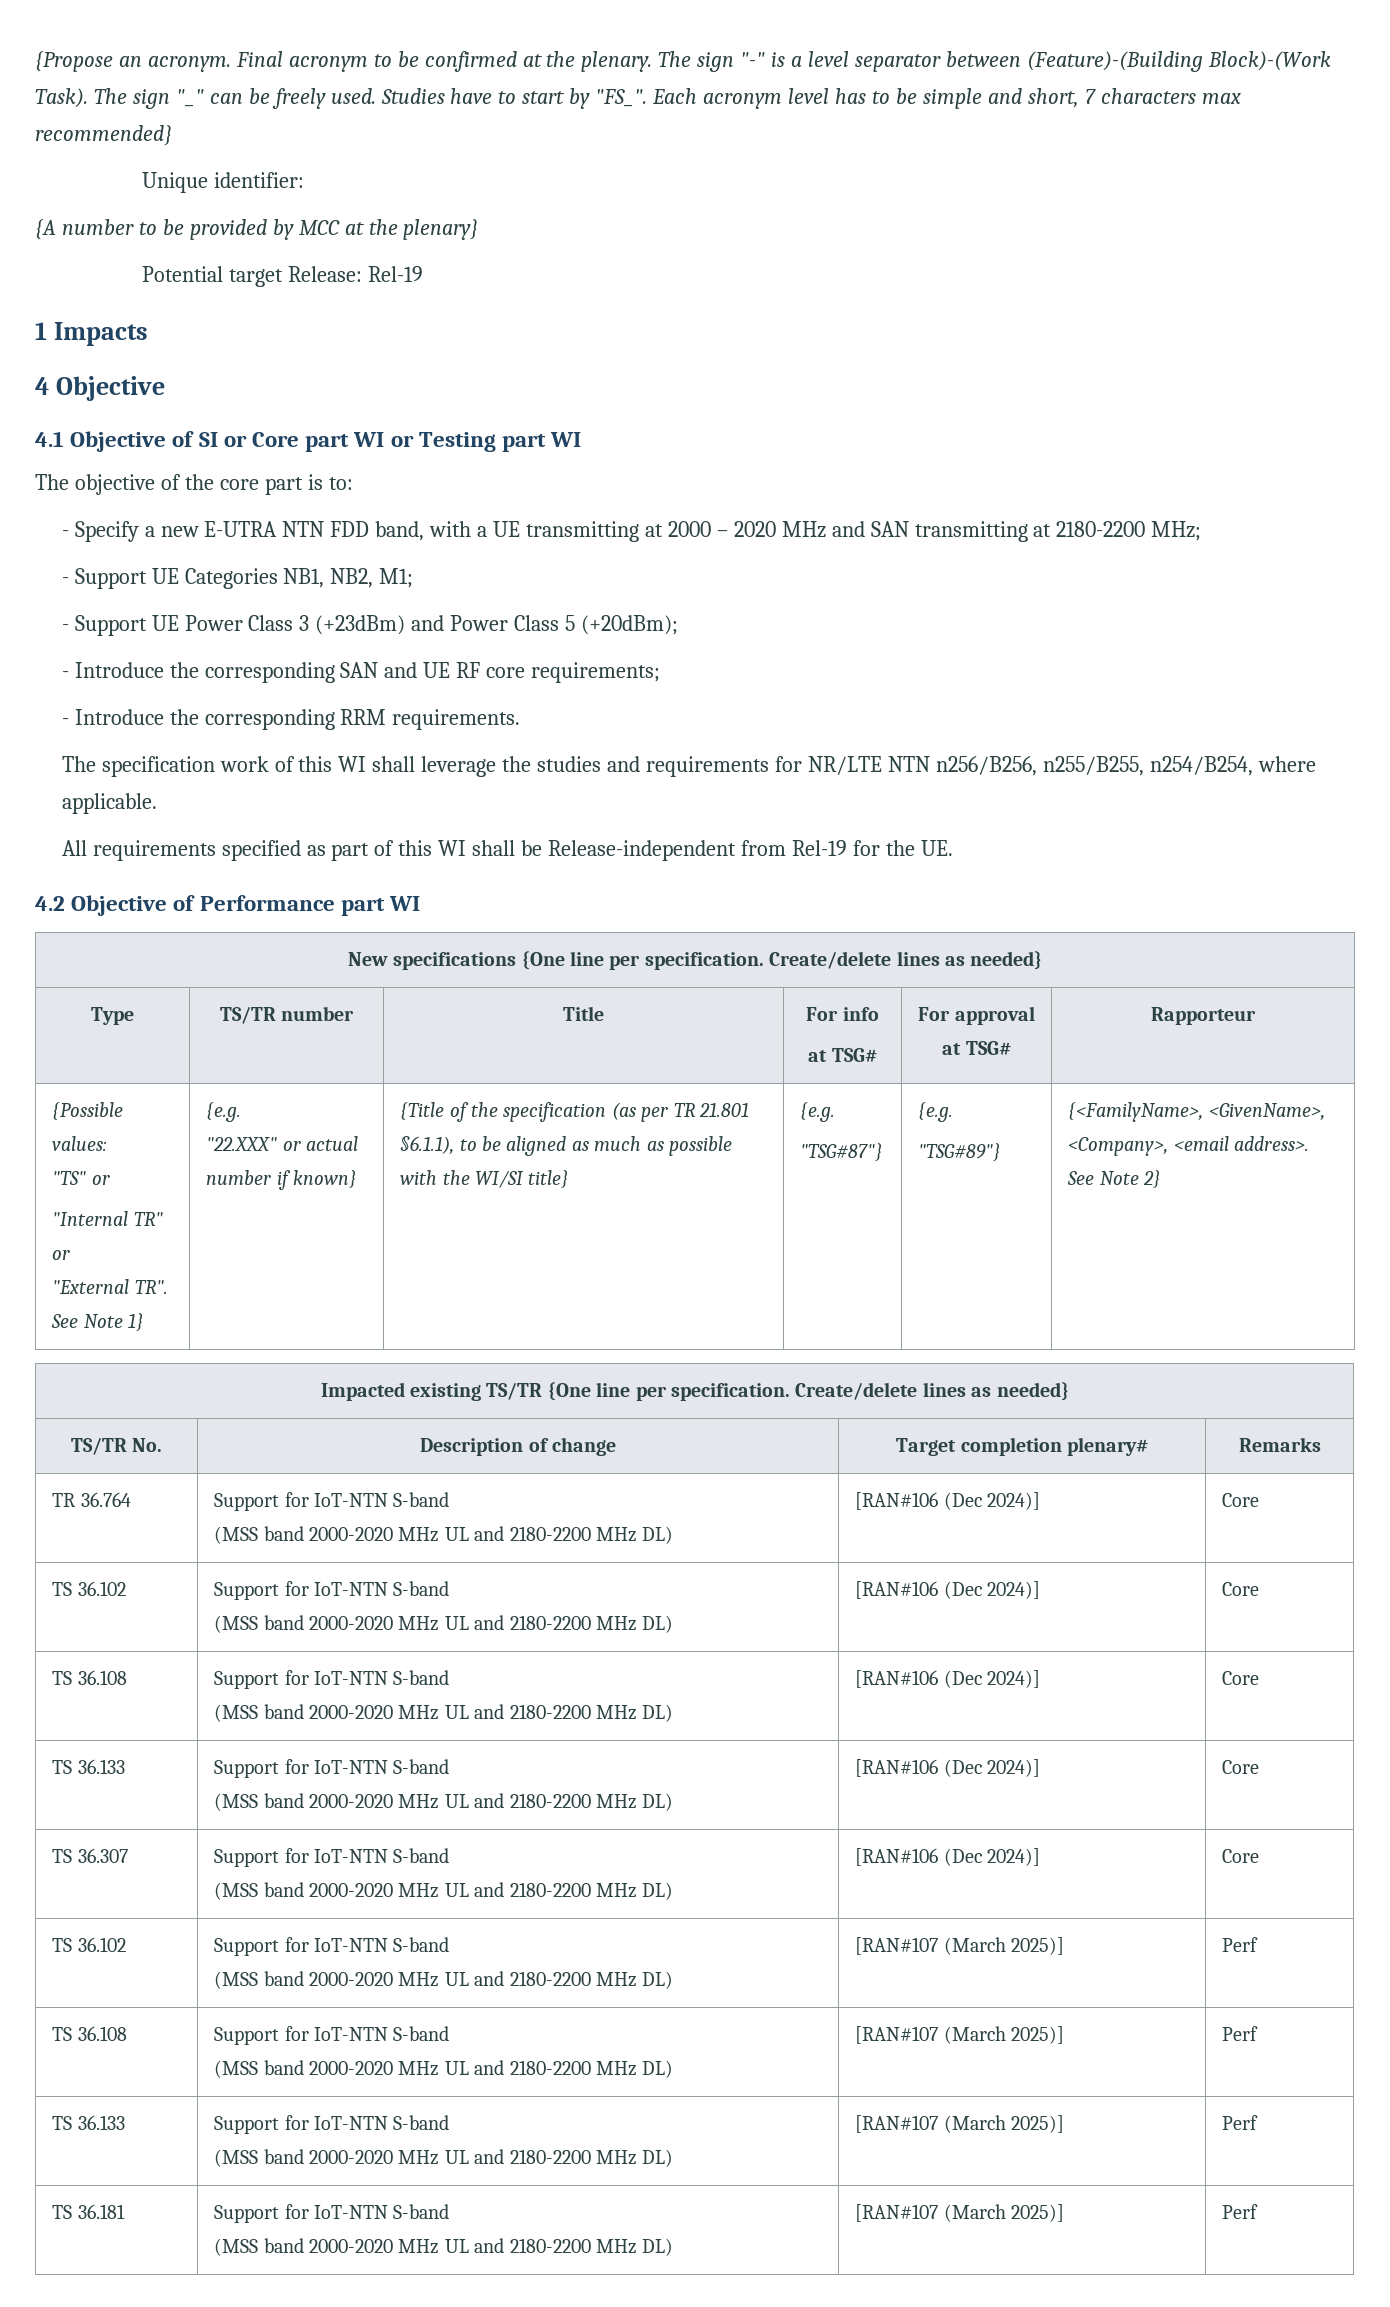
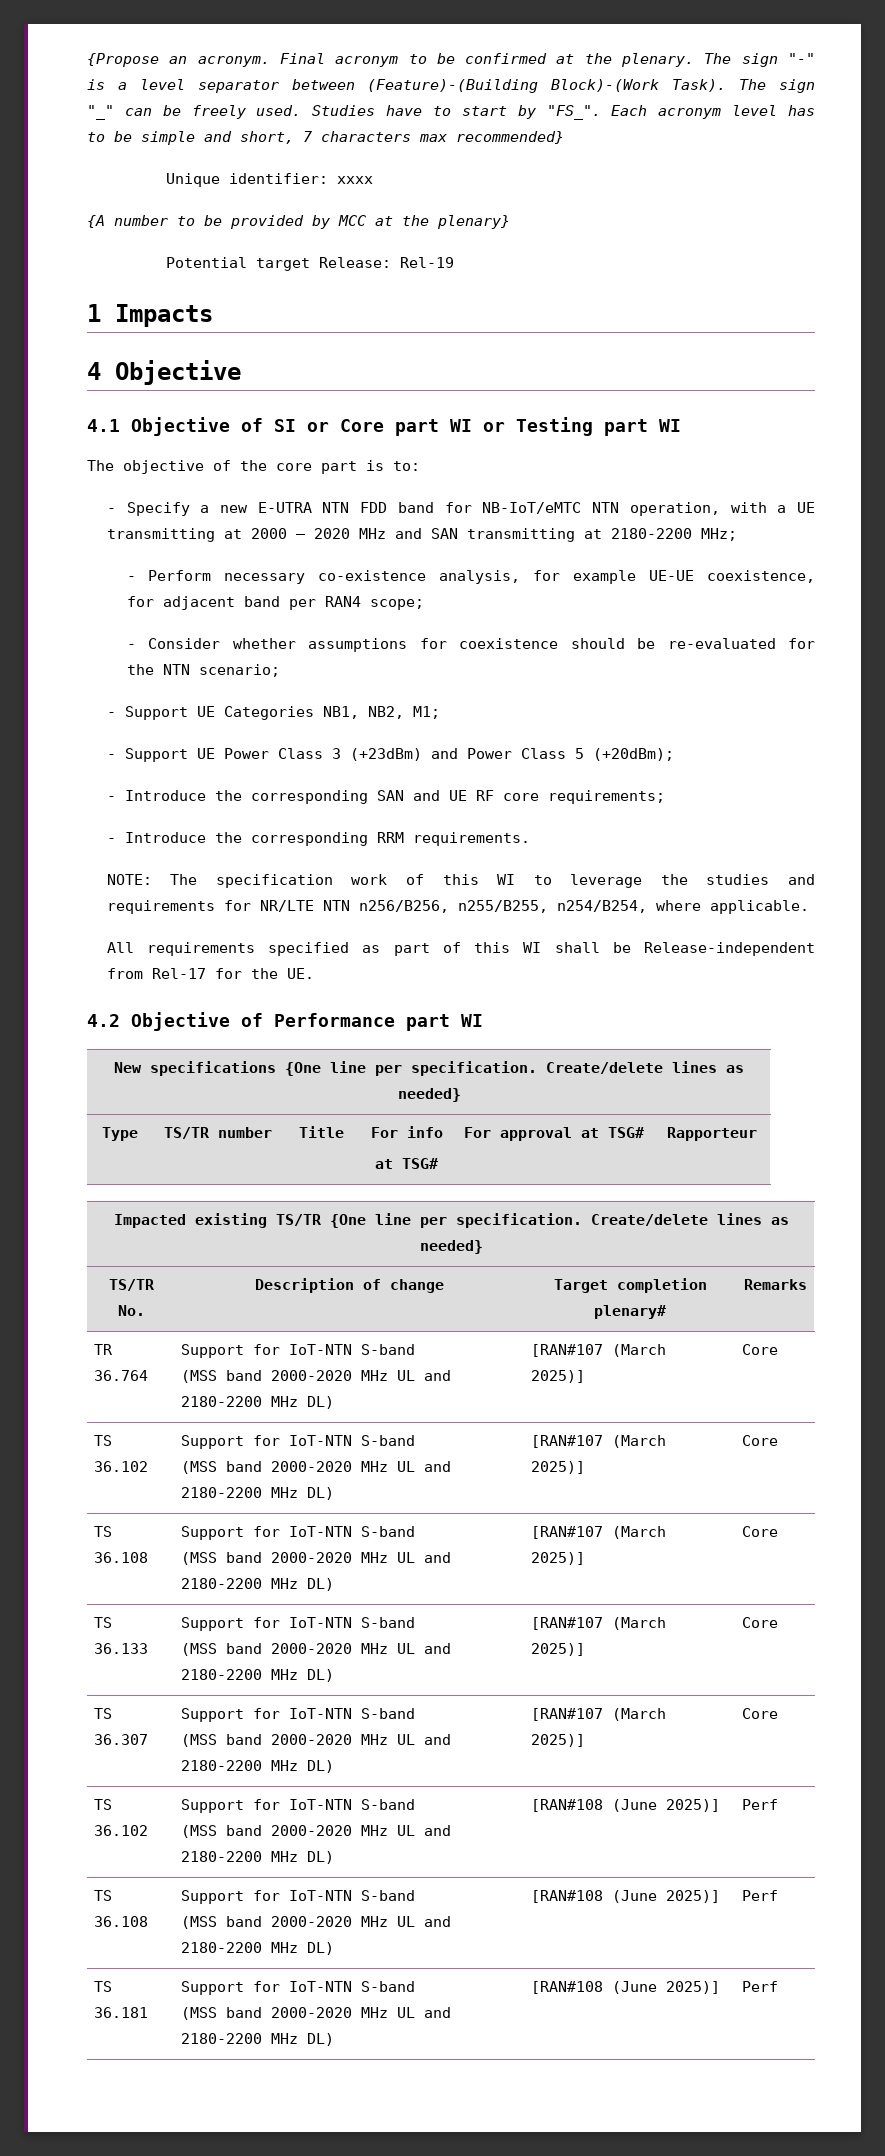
(304, 180) none -> [337,176,374,184] xxxx
[375,521,425,541] band, -> [397,502,720,516] band for NB-IoT/eMTC NTN operation,
(1202, 531) none -> [126,570,815,584] [126,596,424,610] [126,638,815,652] [126,664,280,677] // - Perform necessary co-existence analysis, for example UE-UE coexistence, for adjacent band per RAN4 scope; // - Consider whether assumptions for coexistence should be re-evaluated for the NTN scenario;
(521, 719) none -> [106,874,152,885] NOTE:
[372,756,416,772] shall -> [533,875,552,885] to
[791,840,847,856] Rel-19 -> [151,968,206,979] Rel-17
[52,1102,124,1120] [52,1136,108,1151] [52,1171,110,1185] [52,1211,163,1226] [52,1250,71,1260] [52,1279,168,1294] [51,1313,145,1331] [206,1102,242,1122] [206,1136,359,1151] [206,1170,358,1190] [400,1102,750,1122] [400,1136,733,1156] [400,1170,570,1188] [800,1102,836,1122] [800,1143,884,1161] [918,1102,954,1122] [918,1143,1002,1161] [1068,1102,1325,1122] [1068,1136,1310,1156] [1067,1170,1162,1188] // {Possible values: // "TS" or // "Internal TR" or // "External TR". See Note 1} | {e.g. // "22.XXX" or actual number if known} | {Title of the specification (as per TR 21.801 §6.1.1), to be aligned as much as possible with the WI/SI title} | {e.g. // "TSG#87"} | {e.g. // "TSG#89"} | {<FamilyName>, <GivenName>, <Company>, <email address>. See Note 2} -> (757, 1134) none
[855,1492,1041,1510] [1222,1493,1260,1507] [52,1581,126,1596] [214,1581,450,1600] [214,1615,674,1633] [855,1581,1041,1599] [1222,1582,1260,1596] [52,1670,127,1685] [214,1670,450,1689] [214,1704,674,1722] [855,1670,1041,1688] [1222,1671,1260,1685] [52,1759,125,1774] [214,1759,450,1778] [214,1793,674,1811] [855,1759,1041,1777] [1222,1760,1260,1774] [52,1848,128,1863] [214,1848,450,1867] [214,1882,674,1900] [855,1848,1041,1866] [RAN#106 (Dec 2024)] | Core // TS 36.102 | Support for IoT-NTN S-band // (MSS band 2000-2020 MHz UL and 2180-2200 MHz DL) | [RAN#106 (Dec 2024)] | Core // TS 36.108 | Support for IoT-NTN S-band // (MSS band 2000-2020 MHz UL and 2180-2200 MHz DL) | [RAN#106 (Dec 2024)] | Core // TS 36.133 | Support for IoT-NTN S-band // (MSS band 2000-2020 MHz UL and 2180-2200 MHz DL) | [RAN#106 (Dec 2024)] | Core // TS 36.307 | Support for IoT-NTN S-band // (MSS band 2000-2020 MHz UL and 2180-2200 MHz DL) | [RAN#106 (Dec 2024)] -> [531,1344,667,1357] [531,1370,586,1383] [RAN#107 (March 2025)]
[1222,1937,1259,1952] Perf -> [742,1435,779,1446] Core
[1222,2026,1259,2041] Perf -> [742,1526,779,1537] Core
(1065, 2124) none -> [742,1617,779,1628] [94,1708,113,1719] [94,1734,149,1745] [181,1708,416,1722] [181,1734,452,1747] [181,1760,335,1773] [531,1708,667,1721] [531,1734,586,1747] [742,1708,779,1719] [94,1799,113,1810] [94,1825,149,1836] [181,1799,416,1813] [181,1825,452,1838] [181,1851,335,1864] [531,1799,721,1812] [742,1799,779,1810] [94,1890,113,1901] [94,1916,149,1927] [181,1890,416,1904] [181,1916,452,1929] [181,1942,335,1955] [531,1890,721,1903] | Core // TS 36.307 | Support for IoT-NTN S-band // (MSS band 2000-2020 MHz UL and 2180-2200 MHz DL) | [RAN#107 (March 2025)] | Core // TS 36.102 | Support for IoT-NTN S-band // (MSS band 2000-2020 MHz UL and 2180-2200 MHz DL) | [RAN#108 (June 2025)] | Perf // TS 36.108 | Support for IoT-NTN S-band // (MSS band 2000-2020 MHz UL and 2180-2200 MHz DL) | [RAN#108 (June 2025)]
[855,2204,1006,2222] [RAN#107 (March -> [531,1981,658,1994] [RAN#108 (June

